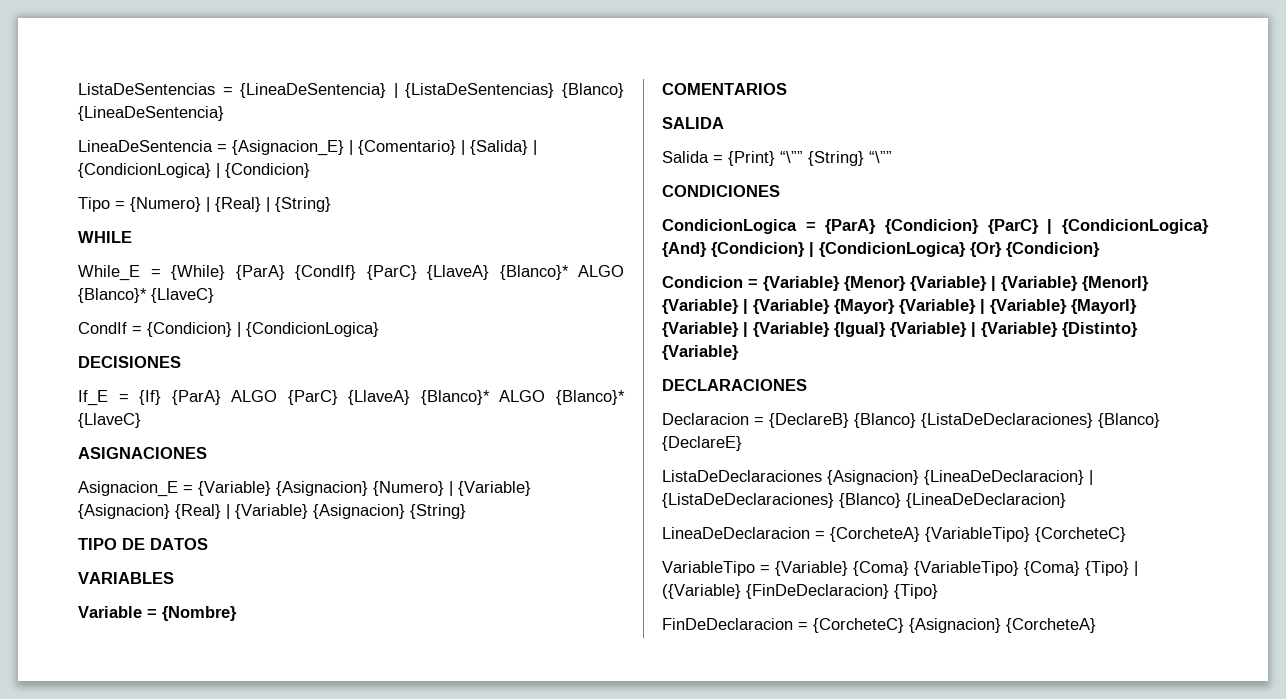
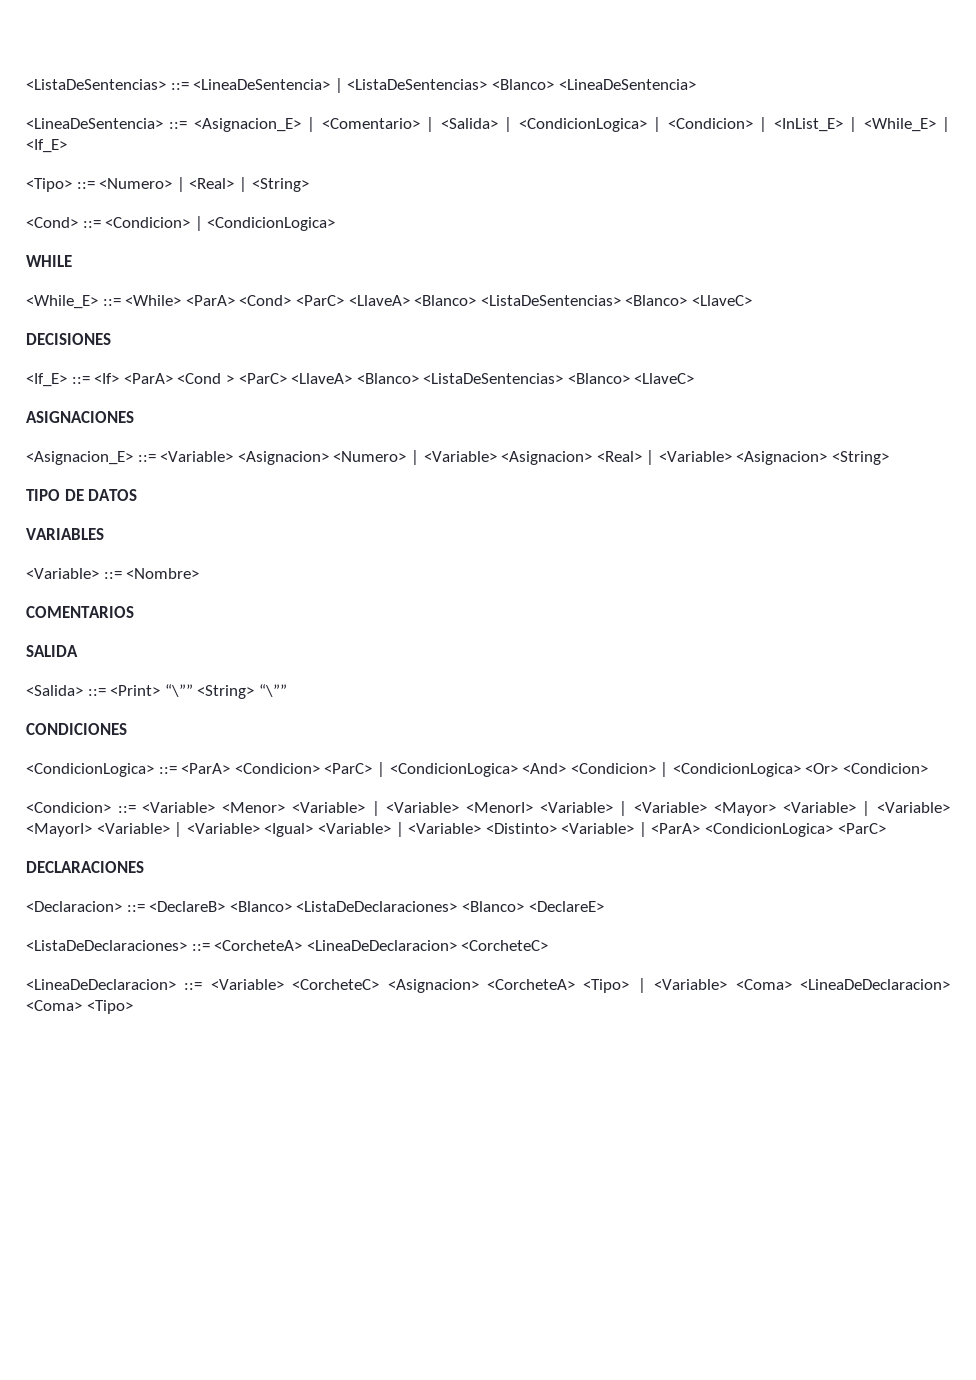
[78,83,624,98] [78,106,224,121] [78,140,537,156] [78,163,310,178] [78,197,331,212] [78,231,132,243] [78,265,624,281] [78,288,214,303] [78,322,379,337] [78,356,181,368] [78,390,625,406] [78,413,141,428] [78,447,207,459] [78,481,531,497] [78,504,466,519] ListaDeSentencias = {LineaDeSentencia} | {ListaDeSentencias} {Blanco} {LineaDeSentencia} // LineaDeSentencia = {Asignacion_E} | {Comentario} | {Salida} | {CondicionLogica} | {Condicion} // Tipo = {Numero} | {Real} | {String} // WHILE // While_E = {While} {ParA} {CondIf} {ParC} {LlaveA} {Blanco}* ALGO {Blanco}* {LlaveC} // CondIf = {Condicion} | {CondicionLogica} // DECISIONES // If_E = {If} {ParA} ALGO {ParC} {LlaveA} {Blanco}* ALGO {Blanco}* {LlaveC} // ASIGNACIONES // Asignacion_E = {Variable} {Asignacion} {Numero} | {Variable} {Asignacion} {Real} | {Variable} {Asignacion} {String} -> [26,78,696,93] [26,117,950,132] [26,139,67,153] [26,177,309,192] [26,216,336,231] [26,255,72,267] [26,295,752,309] [26,333,111,345] [26,373,695,387] [26,411,134,423] [26,450,890,465] <ListaDeSentencias> ::= <LineaDeSentencia> | <ListaDeSentencias> <Blanco> <LineaDeSentencia> // <LineaDeSentencia> ::= <Asignacion_E> | <Comentario> | <Salida> | <CondicionLogica> | <Condicion> | <InList_E> | <While_E> | <If_E> // <Tipo> ::= <Numero> | <Real> | <String> // <Cond> ::= <Condicion> | <CondicionLogica> // WHILE // <While_E> ::= <While> <ParA> <Cond> <ParC> <LlaveA> <Blanco> <ListaDeSentencias> <Blanco> <LlaveC> // DECISIONES // <If_E> ::= <If> <ParA> <Cond > <ParC> <LlaveA> <Blanco> <ListaDeSentencias> <Blanco> <LlaveC> // ASIGNACIONES // <Asignacion_E> ::= <Variable> <Asignacion> <Numero> | <Variable> <Asignacion> <Real> | <Variable> <Asignacion> <String>
[78,606,237,621] Variable = {Nombre} -> [26,568,200,579] <Variable> ::= <Nombre>
[662,151,892,166] [662,185,780,197] [662,219,1209,234] [662,242,1100,257] [662,276,1149,291] [662,299,1137,314] [662,322,1138,337] [662,345,739,360] [662,379,807,391] [662,413,1160,428] [662,436,742,451] [662,470,1093,485] [662,493,1066,508] [662,527,1126,542] [662,561,1138,576] [662,584,938,599] [662,618,1096,633] Salida = {Print} “\”” {String} “\”” // CONDICIONES // CondicionLogica = {ParA} {Condicion} {ParC} | {CondicionLogica} {And} {Condicion} | {CondicionLogica} {Or} {Condicion} // Condicion = {Variable} {Menor} {Variable} | {Variable} {MenorI} {Variable} | {Variable} {Mayor} {Variable} | {Variable} {MayorI} {Variable} | {Variable} {Igual} {Variable} | {Variable} {Distinto} {Variable} // DECLARACIONES // Declaracion = {DeclareB} {Blanco} {ListaDeDeclaraciones} {Blanco} {DeclareE} // ListaDeDeclaraciones {Asignacion} {LineaDeDeclaracion} | {ListaDeDeclaraciones} {Blanco} {LineaDeDeclaracion} // LineaDeDeclaracion = {CorcheteA} {VariableTipo} {CorcheteC} // VariableTipo = {Variable} {Coma} {VariableTipo} {Coma} {Tipo} | ({Variable} {FinDeDeclaracion} {Tipo} // FinDeDeclaracion = {CorcheteC} {Asignacion} {CorcheteA} -> [26,684,287,699] [26,723,127,735] [26,762,929,777] [26,801,950,816] [26,822,886,837] [26,861,144,873] [26,901,604,912] [26,940,549,951] [26,978,950,993] [26,1000,133,1014] <Salida> ::= <Print> “\”” <String> “\”” // CONDICIONES // <CondicionLogica> ::= <ParA> <Condicion> <ParC> | <CondicionLogica> <And> <Condicion> | <CondicionLogica> <Or> <Condicion> // <Condicion> ::= <Variable> <Menor> <Variable> | <Variable> <MenorI> <Variable> | <Variable> <Mayor> <Variable> | <Variable> <MayorI> <Variable> | <Variable> <Igual> <Variable> | <Variable> <Distinto> <Variable> | <ParA> <CondicionLogica> <ParC> // DECLARACIONES // <Declaracion> ::= <DeclareB> <Blanco> <ListaDeDeclaraciones> <Blanco> <DeclareE> // <ListaDeDeclaraciones> ::= <CorcheteA> <LineaDeDeclaracion> <CorcheteC> // <LineaDeDeclaracion> ::= <Variable> <CorcheteC> <Asignacion> <CorcheteA> <Tipo> | <Variable> <Coma> <LineaDeDeclaracion> <Coma> <Tipo>

